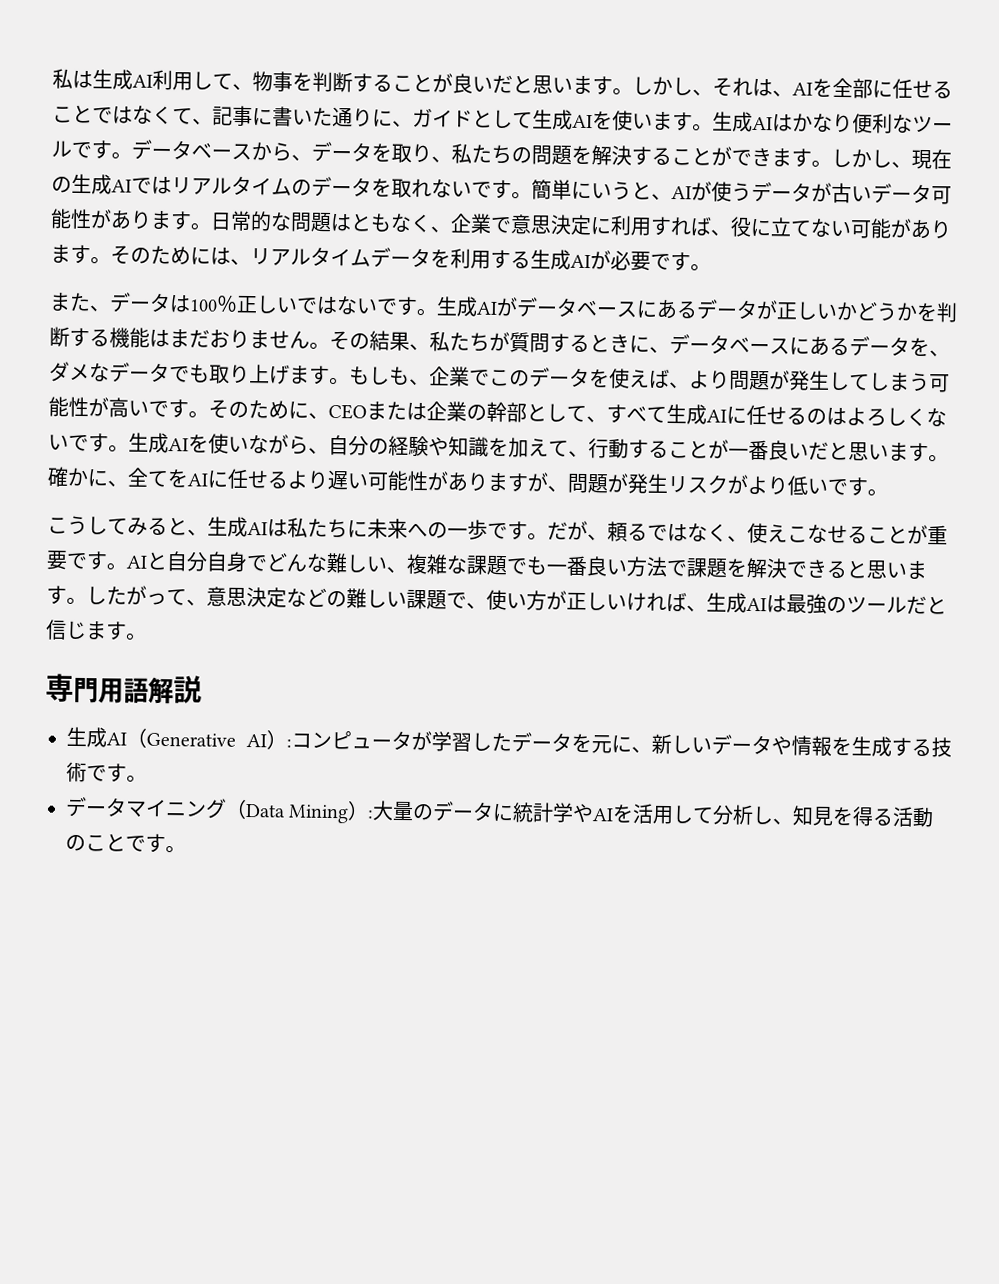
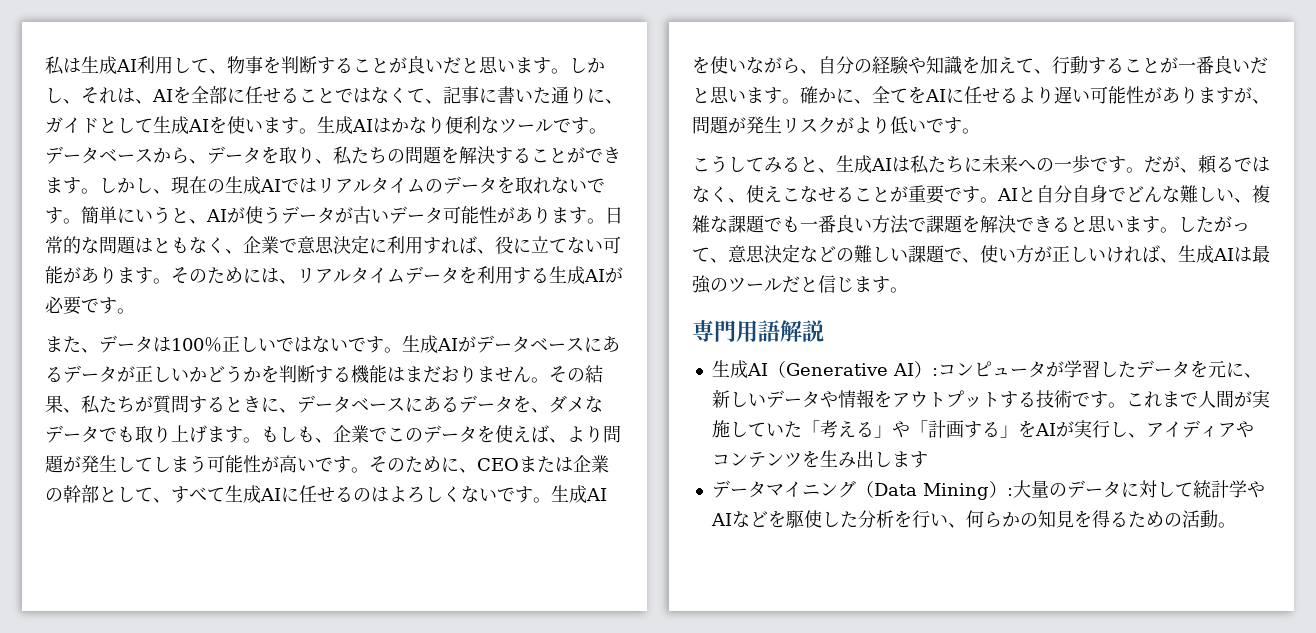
[851,736,892,757] 生成 -> [891,390,1000,408] アウトプット
(147, 778) none -> [1125,390,1270,408] [711,420,1254,438] [711,450,928,468] これまで人間が実施していた「考える」や「計画する」をAIが実行し、アイディアやコンテンツを生み出します
(515, 812) none -> [1138,480,1193,498] 対して
[612,803,935,828] [65,833,166,854] を活用して分析し、知見を得る活動のことです -> [731,510,1218,528] などを駆使した分析を行い、何らかの知見を得るための活動

